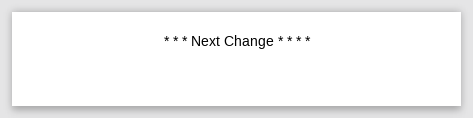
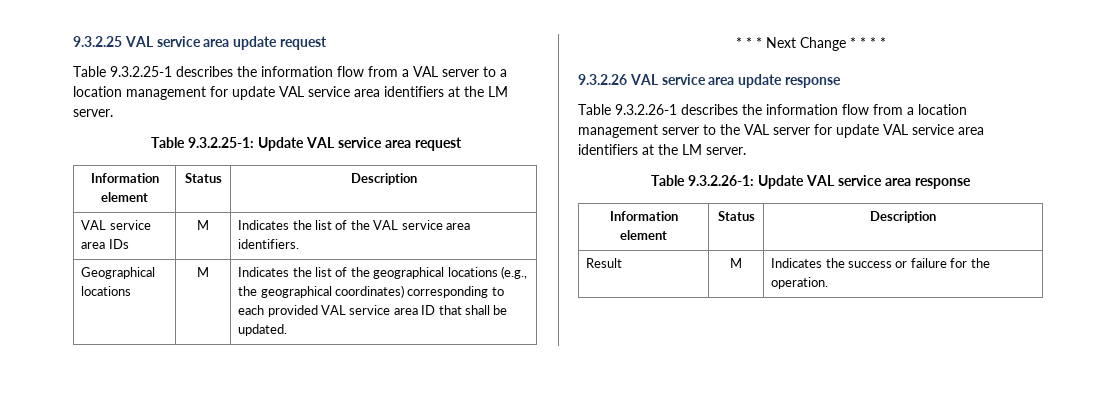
(163, 41) none -> [73,36,327,50] [73,66,507,77] [73,86,508,100] [73,109,113,117] [150,137,462,151] [90,173,159,183] [101,192,148,202] [184,173,222,183] [350,173,417,185] [81,220,151,230] [81,239,129,249] [197,220,209,230] [238,220,470,230] [238,239,300,249] [81,267,156,279] [81,286,132,296] [197,267,209,277] [238,266,527,279] [238,285,504,298] [238,305,508,317] [238,324,288,336] 9.3.2.25 VAL service area update request // Table 9.3.2.25-1 describes the information flow from a VAL server to a location management for update VAL service area identifiers at the LM server. // Table 9.3.2.25-1: Update VAL service area request // Information element | Status | Description // VAL service area IDs | M | Indicates the list of the VAL service area identifiers. // Geographical locations | M | Indicates the list of the geographical locations (e.g., the geographical coordinates) corresponding to each provided VAL service area ID that shall be updated. //
(311, 41) none -> [578,74,841,88] [578,104,967,115] [578,124,984,138] [578,144,746,155] [651,175,971,189] [609,211,678,221] [620,230,667,240] [717,211,755,221] [870,211,936,223] [586,258,623,268] [730,258,742,268] [771,258,990,268] [771,277,829,289] // 9.3.2.26 VAL service area update response // Table 9.3.2.26-1 describes the information flow from a location management server to the VAL server for update VAL service area identifiers at the LM server. // Table 9.3.2.26-1: Update VAL service area response // Information element | Status | Description // Result | M | Indicates the success or failure for the operation.

